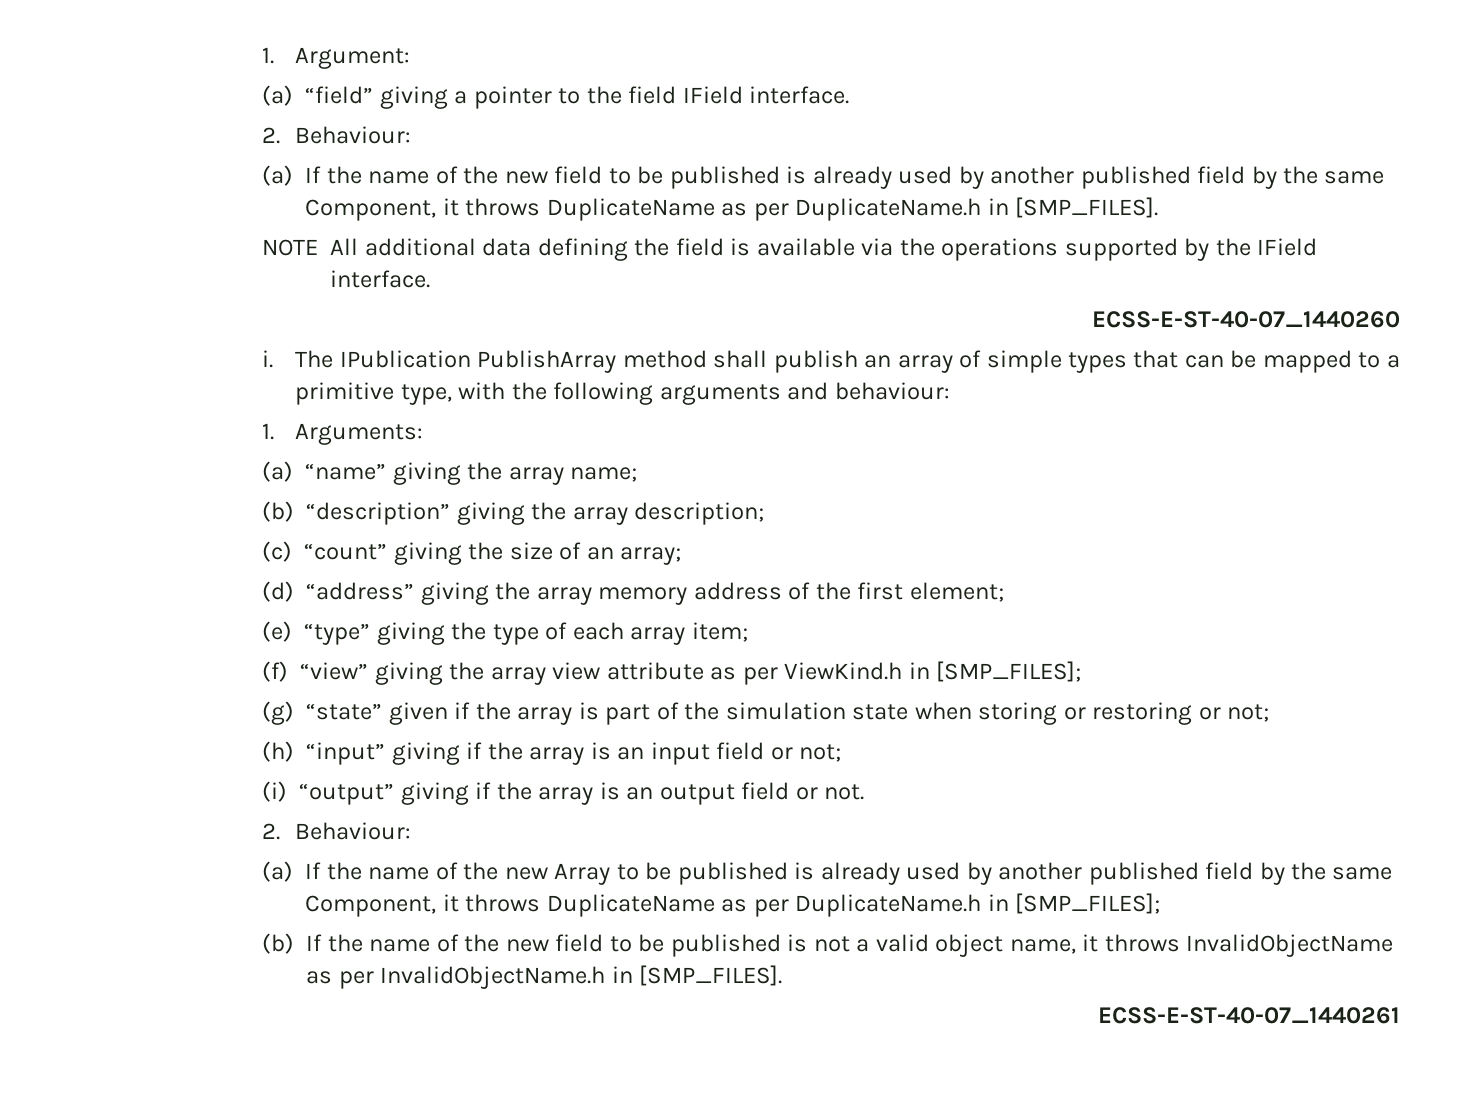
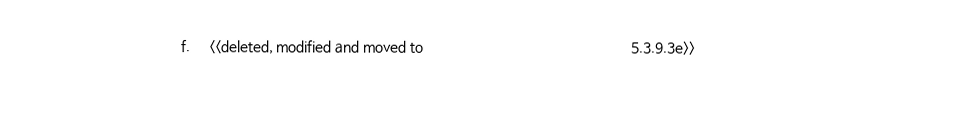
[262,47,411,69] [262,85,850,109] [262,126,412,144] [262,165,1385,189] [305,197,1159,221] [262,238,1318,261] [330,270,431,288] [1092,311,1400,328] [262,350,1400,373] [295,382,950,405] [262,423,424,445] [262,461,638,485] [262,501,765,525] [262,541,682,565] [262,581,1004,605] [262,621,748,645] [262,661,1082,685] [262,701,1270,725] [262,741,842,765] [262,781,865,805] [262,822,412,840] [262,861,1393,885] [305,893,1161,917] [262,933,1393,957] [306,965,783,989] [1098,1007,1400,1024] 1. Argument: // (a) “field” giving a pointer to the field IField interface. // 2. Behaviour: // (a) If the name of the new field to be published is already used by another published field by the same Component, it throws DuplicateName as per DuplicateName.h in [SMP_FILES]. // NOTE All additional data defining the field is available via the operations supported by the IField interface. // ECSS-E-ST-40-07_1440260 // i. The IPublication PublishArray method shall publish an array of simple types that can be mapped to a primitive type, with the following arguments and behaviour: // 1. Arguments: // (a) “name” giving the array name; // (b) “description” giving the array description; // (c) “count” giving the size of an array; // (d) “address” giving the array memory address of the first element; // (e) “type” giving the type of each array item; // (f) “view” giving the array view attribute as per ViewKind.h in [SMP_FILES]; // (g) “state” given if the array is part of the simulation state when storing or restoring or not; // (h) “input” giving if the array is an input field or not; // (i) “output” giving if the array is an output field or not. // 2. Behaviour: // (a) If the name of the new Array to be published is already used by another published field by the same Component, it throws DuplicateName as per DuplicateName.h in [SMP_FILES]; // (b) If the name of the new field to be published is not a valid object name, it throws InvalidObjectName as per InvalidObjectName.h in [SMP_FILES]. // ECSS-E-ST-40-07_1440261 -> [181,39,696,56] f. <<deleted, modified and moved to 5.3.9.3e>>

